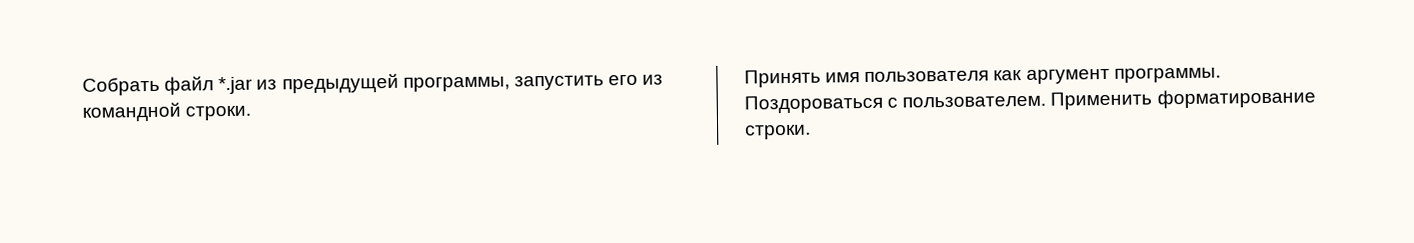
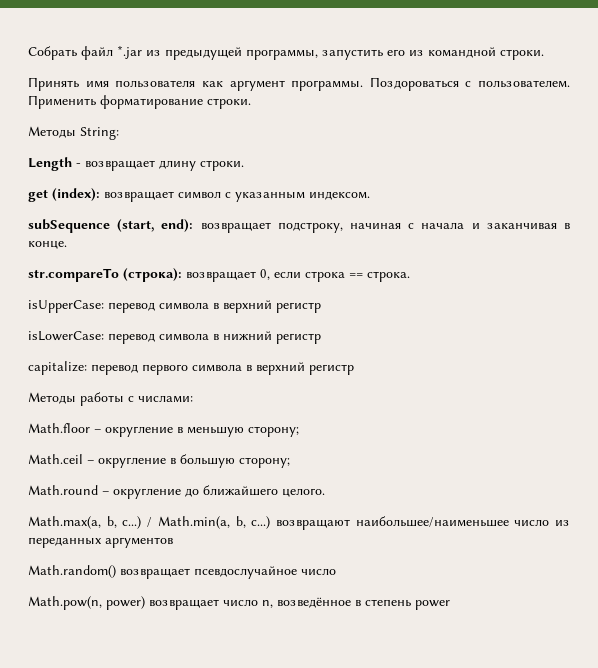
(811, 132) none -> [28,126,119,140] [28,157,244,171] [28,188,370,202] [28,219,570,233] [28,241,67,249] [28,268,410,282] [28,300,321,313] [28,331,321,344] [28,361,354,375] [28,392,193,406] [28,423,299,437] [28,454,290,468] [28,485,325,499] [28,516,570,530] [28,537,173,548] [28,565,336,579] [28,596,450,610] // Методы String: // Length - возвращает длину строки. // get (index): возвращает символ с указанным индексом. // subSequence (start, end): возвращает подстроку, начиная с начала и заканчивая в конце. // str.compareTo (строка): возвращает 0, если строка == строка. // isUpperCase: перевод символа в верхний регистр // isLowerCase: перевод символа в нижний регистр // capitalize: перевод первого символа в верхний регистр // Методы работы с числами: // Math.floor – округление в меньшую сторону; // Math.ceil – округление в большую сторону; // Math.round – округление до ближайшего целого. // Math.max(a, b, c...) / Math.min(a, b, c...) возвращают наибольшее/наименьшее число из переданных аргументов // Math.random() возвращает псевдослучайное число // Math.pow(n, power) возвращает число n, возведённое в степень power

